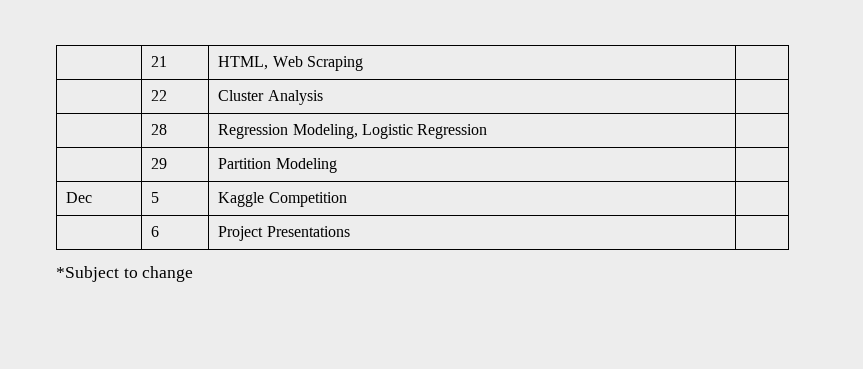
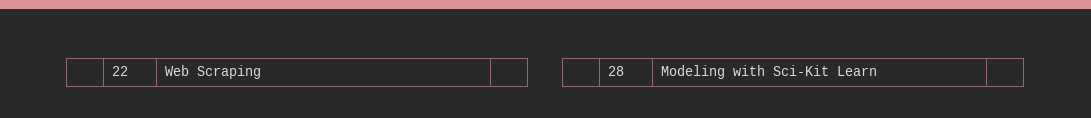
[151,56,168,67] [218,56,269,70] | 21 | HTML, -> [112,66,129,76] | 22 |
[151,90,168,101] [218,90,323,105] [151,124,168,135] [218,124,488,139] [151,158,168,169] [218,158,337,173] [66,192,93,203] [151,192,160,203] [218,192,347,207] [151,226,160,237] [218,226,350,241] [56,266,194,282] 22 | Cluster Analysis | // | 28 | Regression Modeling, Logistic Regression | // | 29 | Partition Modeling | // Dec | 5 | Kaggle Competition | // | 6 | Project Presentations | // *Subject to change -> [608,66,625,76] [661,65,878,79] 28 | Modeling with Sci-Kit Learn |

